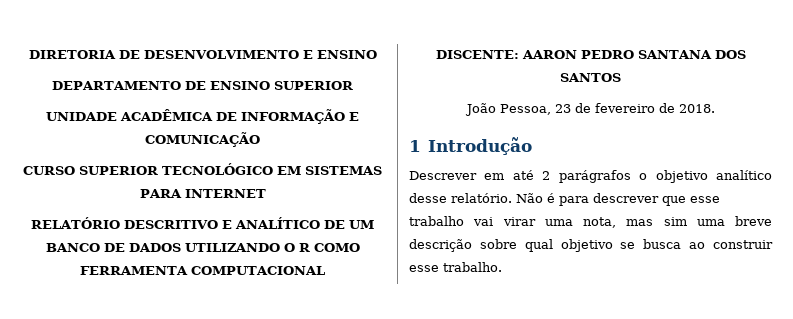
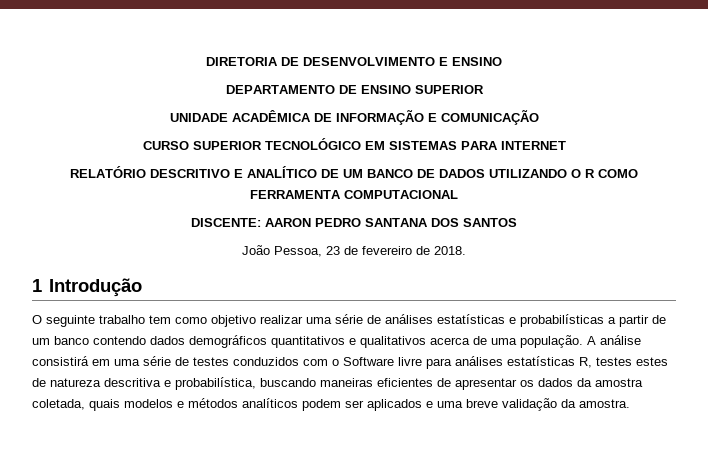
[409,170,772,183] [409,193,720,206] [409,216,772,228] [409,239,773,252] [409,262,502,272] Descrever em até 2 parágrafos o objetivo analítico desse relatório. Não é para descrever que esse trabalho vai virar uma nota, mas sim uma breve descrição sobre qual objetivo se busca ao construir esse trabalho. -> [32,314,666,327] [32,335,641,348] [32,356,668,369] [32,377,643,390] [32,398,630,411] O seguinte trabalho tem como objetivo realizar uma série de análises estatísticas e probabilísticas a partir de um banco contendo dados demográficos quantitativos e qualitativos acerca de uma população. A análise consistirá em uma série de testes conduzidos com o Software livre para análises estatísticas R, testes estes de natureza descritiva e probabilística, buscando maneiras eficientes de apresentar os dados da amostra coletada, quais modelos e métodos analíticos podem ser aplicados e uma breve validação da amostra.

